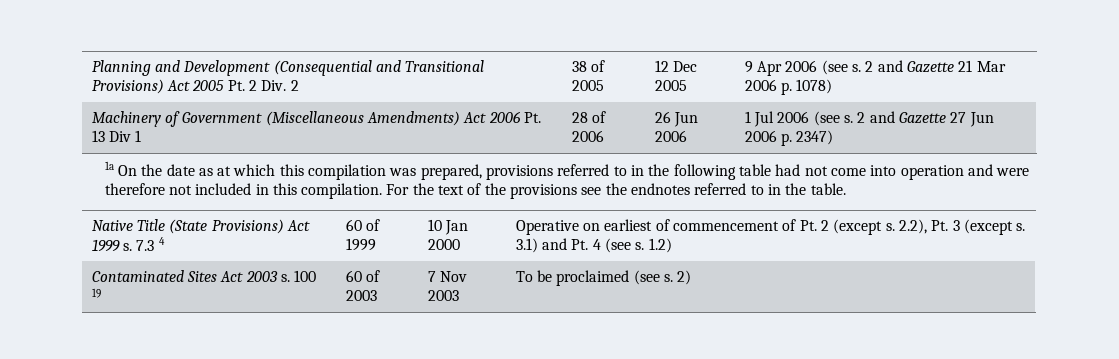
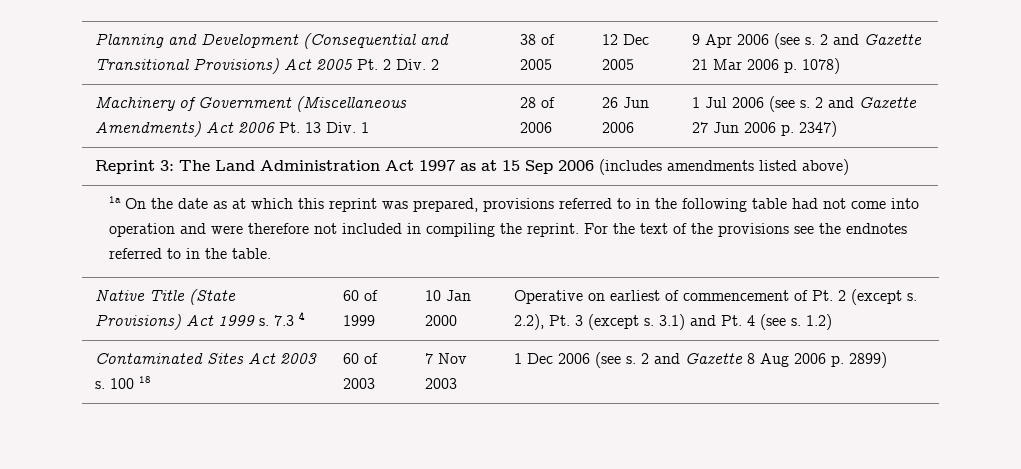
[109,131,132,142] Div -> [325,122,356,133] Div.
(834, 137) none -> [94,159,849,175] // Reprint 3: The Land Administration Act 1997 as at 15 Sep 2006 (includes amendments listed above)
[308,164,387,180] compilation -> [329,198,378,212] reprint
[272,183,383,199] this compilation. -> [426,223,580,237] compiling the reprint.
[91,288,101,298] 19 -> [138,376,151,383] 18
[515,270,692,286] To be proclaimed (see s. 2) -> [513,352,887,368] 1 Dec 2006 (see s. 2 and Gazette 8 Aug 2006 p. 2899)

